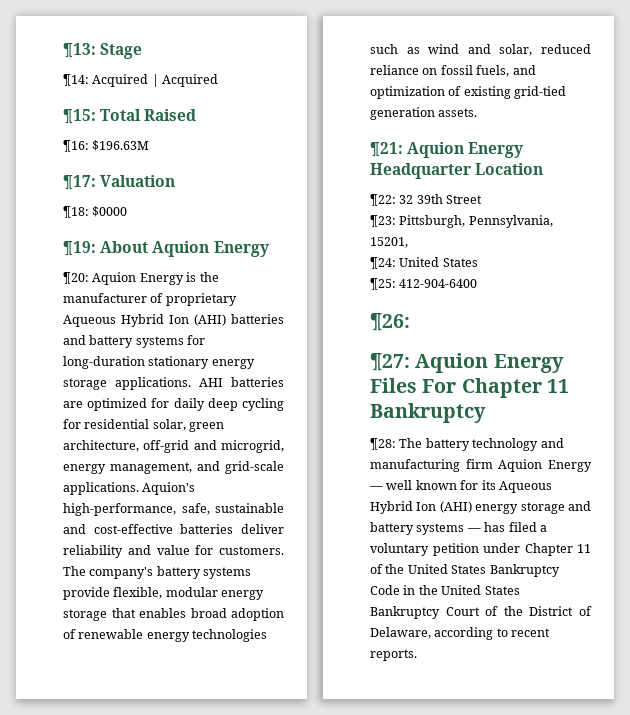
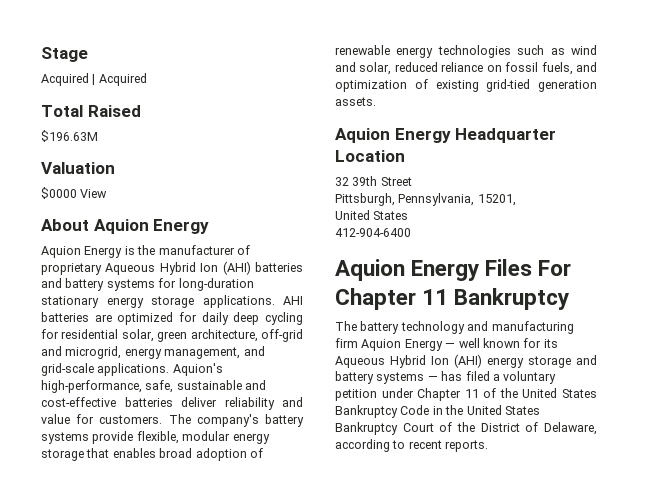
[63,43,96,58] ¶13: -> (41, 54) none
[63,74,89,86] ¶14: -> (88, 54) none
[63,109,96,124] ¶15: -> (147, 79) none
[63,140,89,152] ¶16: -> (141, 111) none
[63,175,96,190] ¶17: -> (98, 136) none
[63,206,89,218] ¶18: -> (115, 168) none
[63,241,96,256] // ¶19: -> [80,189,108,198] View //
[63,272,89,284] ¶20: -> (210, 226) none
[370,142,403,157] ¶21: -> (376, 101) none
[370,194,396,206] ¶22: -> (405, 156) none
[370,215,396,227] ¶23: -> (412, 181) none
[370,257,396,269] ¶24: -> (516, 200) none
[370,278,396,290] ¶25: -> (409, 215) none
[370,313,410,331] [370,353,410,371] ¶26: // ¶27: -> (411, 232) none
[370,438,396,450] ¶28: -> (570, 299) none

